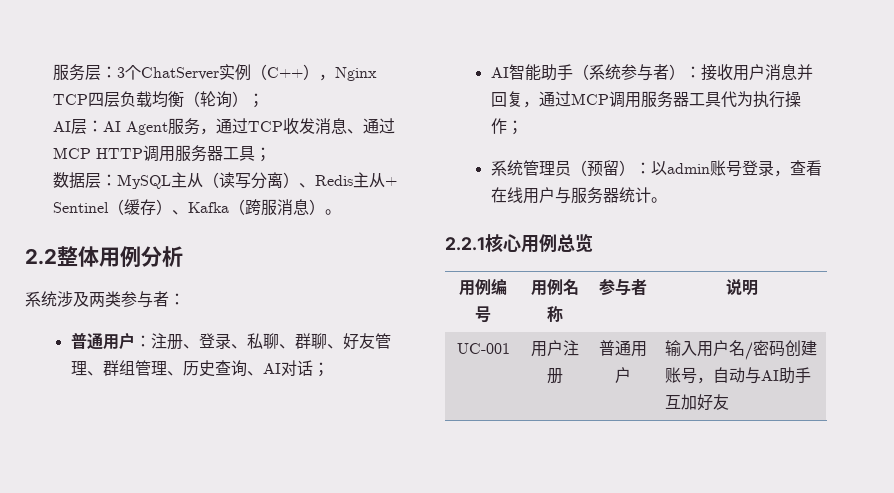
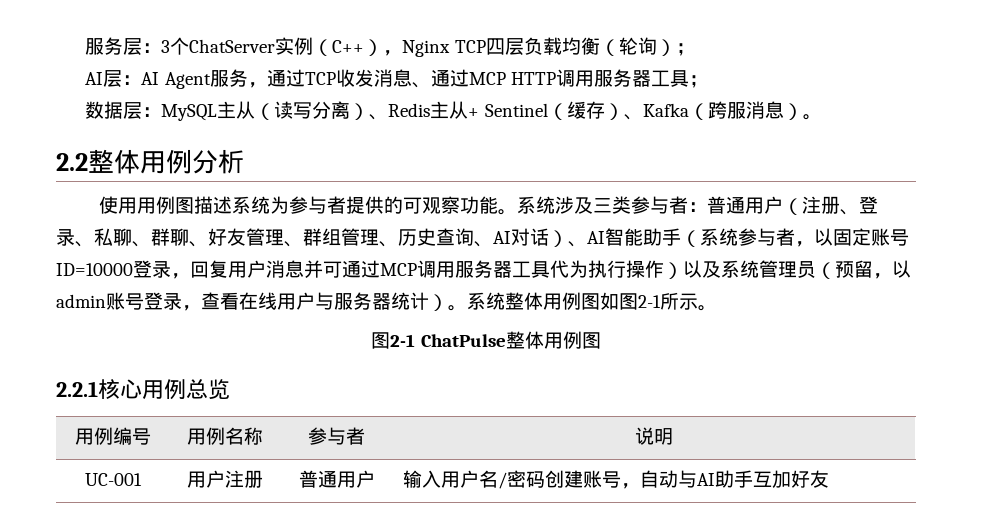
(183, 256) none -> [99,196,518,215] 使用用例图描述系统为参与者提供的可观察功能。
[89,292,105,307] 两 -> [593,198,613,213] 三
[70,332,151,350] // 普通用户： -> [707,196,803,215] 普通用户（
[312,362,329,377] ； // -> [549,230,587,247] ）、
[668,64,733,81] ）：接收 -> [795,228,909,247] [56,260,228,279] ，以固定账号ID=10000登录，回复
[490,91,539,108] 回复， -> [323,261,342,278] 可
[506,120,523,135] ； // -> [664,260,721,279] ）以及
[618,160,651,176] ）： -> [873,273,892,279] ，
[650,197,667,203] 。 -> [429,292,717,311] [371,331,601,349] ）。系统整体用例图如图2-1所示。 // 图2-1 ChatPulse整体用例图

